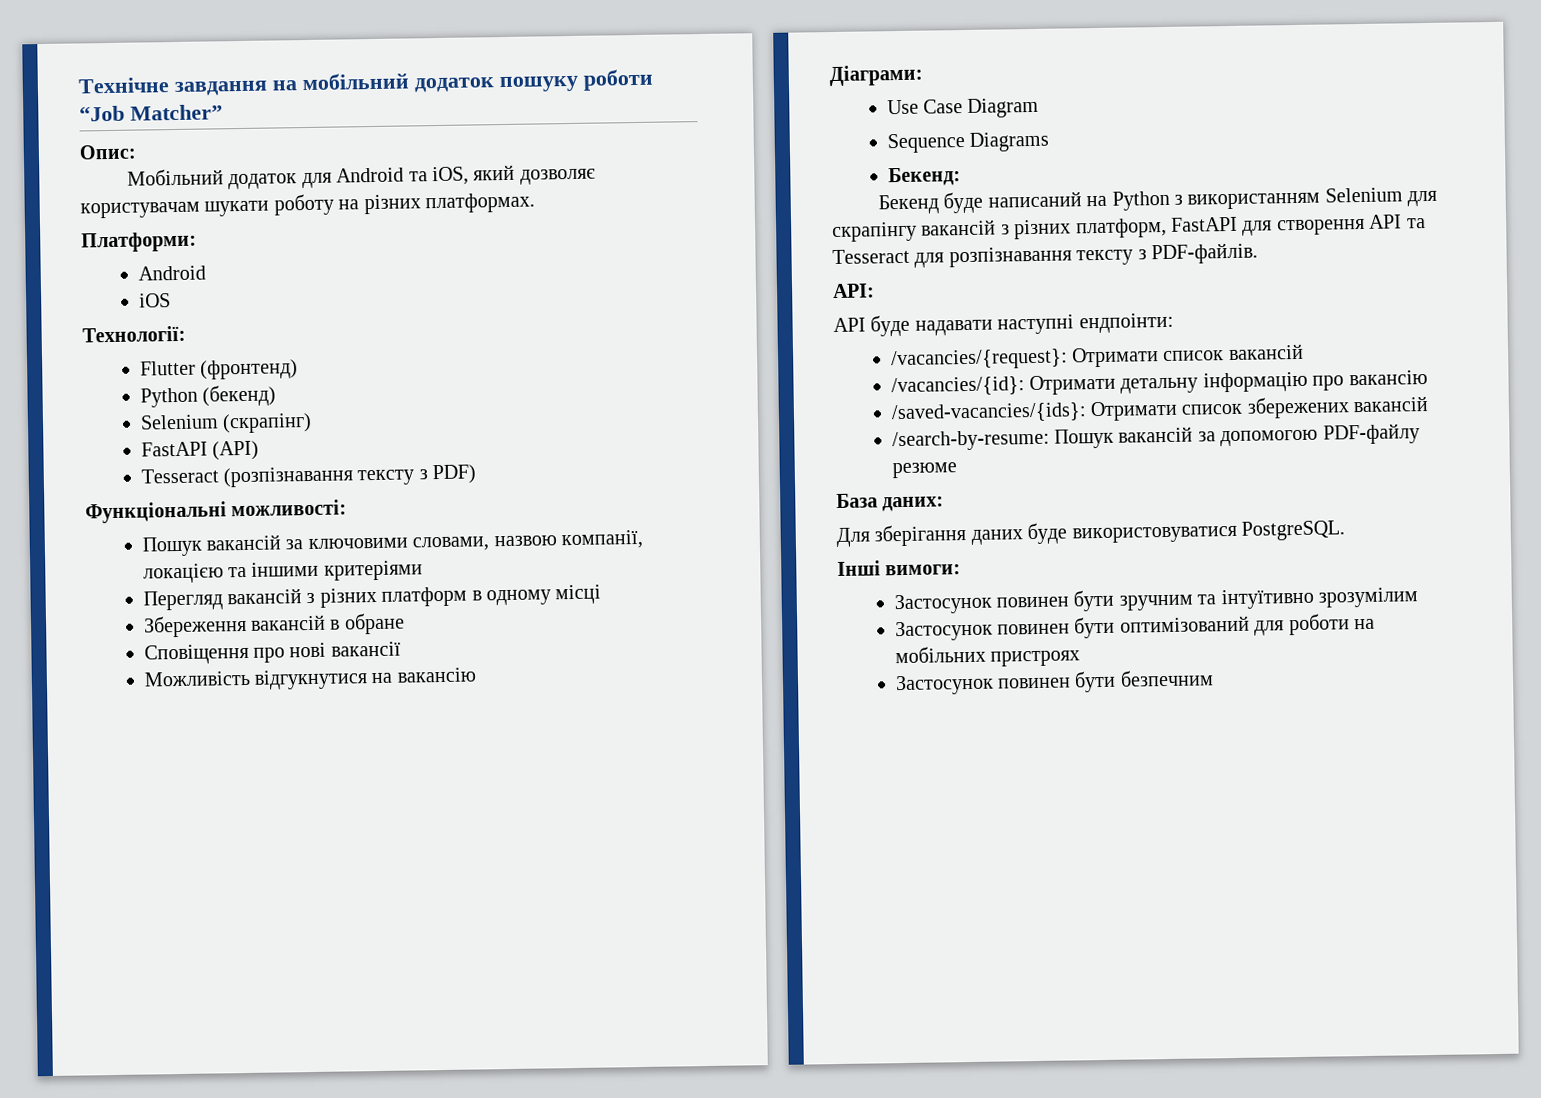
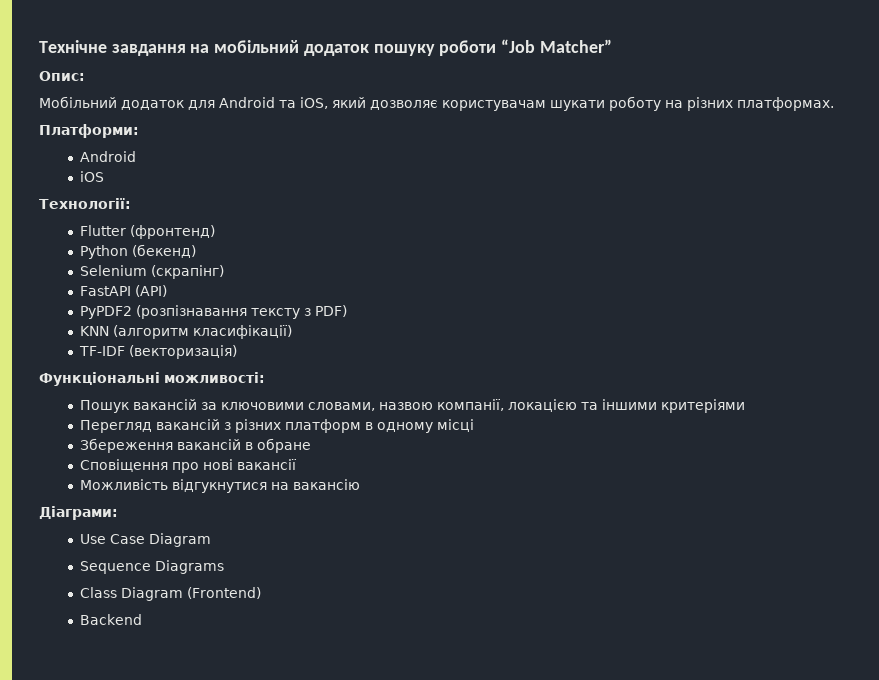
[140,468,219,484] Tesseract -> [79,306,132,319] PyPDF2
(477, 474) none -> [79,325,292,339] [78,345,237,359] // KNN (алгоритм класифікації) // TF-IDF (векторизація)
[887,167,961,187] [877,187,1438,215] [832,214,1426,243] [832,242,1258,268] [832,283,875,299] [833,312,1174,337] [890,343,1304,371] [890,370,1428,397] [890,395,1429,424] [891,423,1420,452] [891,462,957,479] [836,493,945,512] [836,520,1345,547] [837,560,962,576] [893,587,1419,615] [894,613,1376,642] [894,645,1081,667] [894,669,1214,696] Бекенд: // Бекенд буде написаний на Python з використанням Selenium для скрапінгу вакансій з різних платформ, FastAPI для створення API та Tesseract для розпізнавання тексту з PDF-файлів. // API: // API буде надавати наступні ендпоінти: // /vacancies/{request}: Отримати список вакансій // /vacancies/{id}: Отримати детальну інформацію про вакансію // /saved-vacancies/{ids}: Отримати список збережених вакансій // /search-by-resume: Пошук вакансій за допомогою PDF-файлу резюме // База даних: // Для зберігання даних буде використовуватися PostgreSQL. // Інші вимоги: // Застосунок повинен бути зручним та інтуїтивно зрозумілим // Застосунок повинен бути оптимізований для роботи на мобільних пристроях // Застосунок повинен бути безпечним -> [79,587,261,601] [79,614,142,625] Class Diagram (Frontend) // Backend

